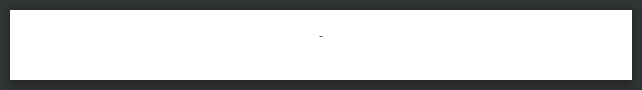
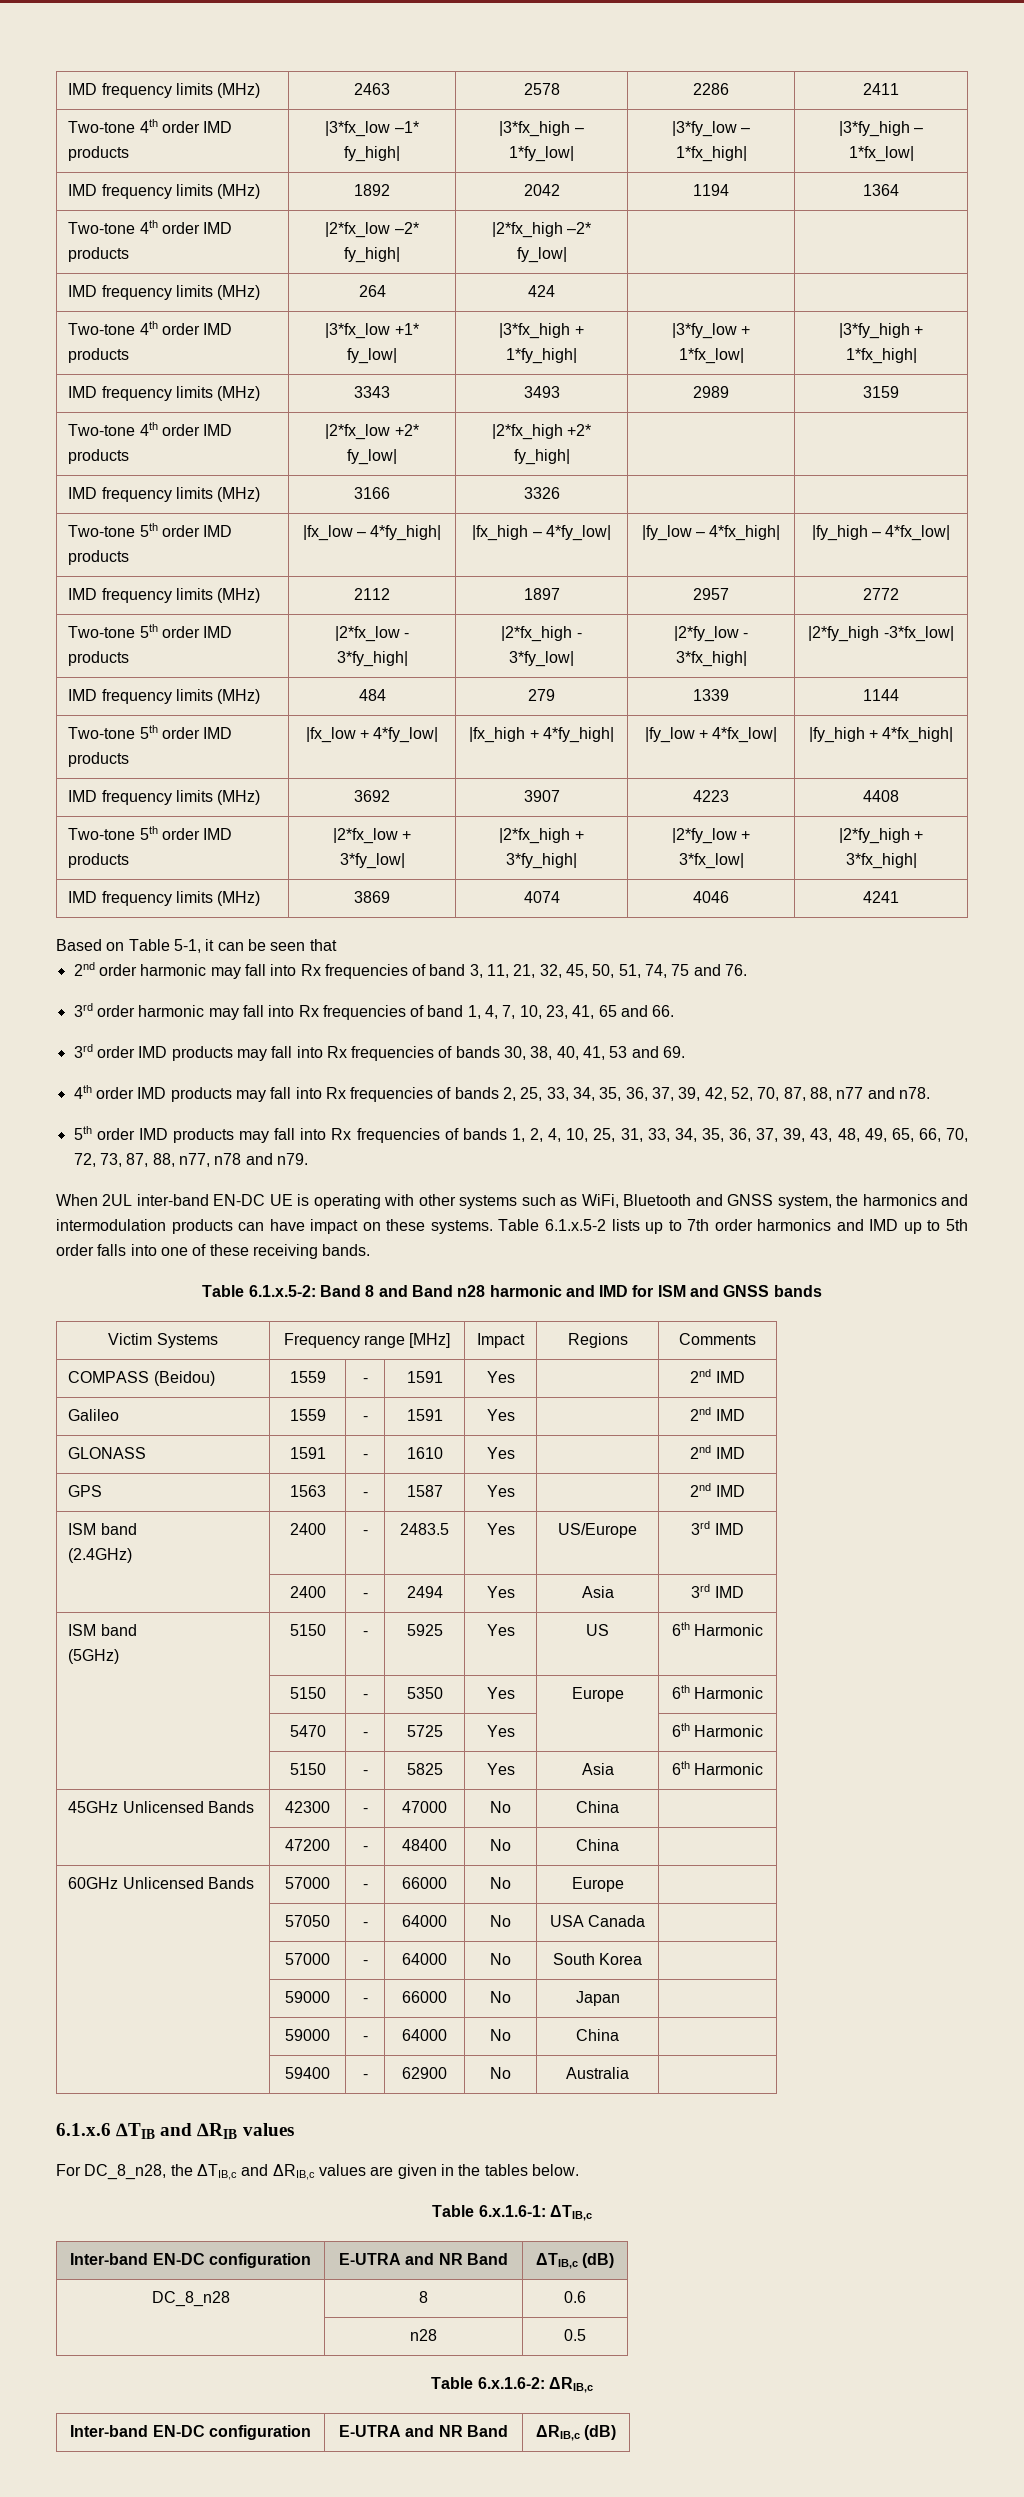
[319,36,323,40] - -> [68,83,261,98] [354,83,390,95] [523,83,560,95] [693,83,729,95] [863,83,899,95] [68,119,233,133] [68,146,130,161] [325,121,419,137] [344,146,400,162] [499,121,584,137] [509,146,574,162] [671,121,751,137] [675,146,747,162] [838,121,924,137] [848,146,914,162] [68,184,261,199] [354,184,390,196] [523,184,560,196] [693,184,729,196] [863,184,899,196] [68,220,233,234] [68,247,130,262] [325,222,419,238] [344,247,400,263] [491,222,592,238] [516,247,567,263] [68,285,261,300] [358,285,386,297] [528,285,555,297] [68,321,233,335] [68,348,130,363] [325,323,419,339] [347,348,397,364] [499,323,584,339] [506,348,577,364] [671,323,751,339] [678,348,744,364] [838,323,924,339] [845,348,917,364] [68,386,261,401] [354,386,390,398] [523,386,560,398] [693,386,729,398] [863,386,899,398] [68,422,233,436] [68,449,130,464] [325,424,419,440] [347,449,397,465] [491,424,592,440] [513,449,570,465] [68,487,261,502] [354,487,390,499] [523,487,560,499] [68,523,233,537] [68,550,130,565] [302,525,442,541] [472,525,611,541] [641,525,781,541] [811,525,951,541] [68,588,261,603] [354,588,390,600] [523,588,560,600] [693,588,729,600] [863,588,899,600] [68,624,233,638] [68,651,130,666] [334,626,410,642] [336,651,408,667] [501,626,582,642] [509,651,574,667] [673,626,749,642] [675,651,747,667] [808,626,954,642] [68,689,261,704] [358,689,386,701] [528,689,555,701] [693,689,729,701] [863,689,899,701] [68,725,233,739] [68,752,130,767] [305,727,439,743] [469,727,614,743] [644,727,778,743] [808,727,954,743] [68,790,261,805] [354,790,390,802] [523,790,560,802] [693,790,729,802] [863,790,899,802] [68,826,233,840] [68,853,130,868] [332,828,412,844] [339,853,405,869] [499,828,584,844] [506,853,577,869] [671,828,751,844] [678,853,744,869] [838,828,924,844] [845,853,917,869] [68,891,261,906] [354,891,390,903] [523,891,560,903] [693,891,729,903] [863,891,899,903] [56,939,337,953] [73,962,748,979] [73,1003,675,1020] [73,1044,686,1061] [73,1085,930,1102] [73,1126,969,1143] [73,1153,308,1167] [56,1194,969,1209] [56,1219,968,1234] [56,1244,371,1259] [202,1285,822,1297] [108,1333,218,1348] [283,1333,451,1348] [477,1333,525,1348] [567,1333,628,1348] [679,1333,756,1345] [68,1371,215,1386] [289,1371,326,1383] [362,1378,368,1383] [406,1371,443,1383] [486,1371,515,1383] [690,1369,745,1383] [68,1409,120,1421] [289,1409,326,1421] [362,1416,368,1421] [406,1409,443,1421] [486,1409,515,1421] [690,1407,745,1421] [68,1447,147,1459] [289,1447,326,1459] [362,1454,368,1459] [406,1447,443,1459] [486,1447,515,1459] [690,1445,745,1459] [68,1485,103,1497] [289,1485,326,1497] [362,1492,368,1497] [406,1485,443,1497] [486,1485,515,1497] [690,1483,745,1497] [68,1523,137,1535] [68,1548,133,1563] [289,1523,326,1535] [362,1530,368,1535] [400,1523,449,1535] [486,1523,515,1535] [558,1523,637,1538] [691,1521,744,1535] [289,1586,326,1598] [362,1593,368,1598] [406,1586,443,1598] [486,1586,515,1598] [581,1586,614,1598] [691,1584,744,1598] [68,1624,137,1636] [68,1649,120,1664] [289,1624,326,1636] [362,1631,368,1636] [406,1624,443,1636] [486,1624,515,1636] [586,1624,609,1636] [671,1622,764,1636] [289,1687,326,1699] [362,1694,368,1699] [406,1687,443,1699] [486,1687,515,1699] [571,1687,624,1702] [671,1685,764,1699] [289,1725,326,1737] [362,1732,368,1737] [406,1725,443,1737] [486,1725,515,1737] [671,1723,764,1737] [289,1763,326,1775] [362,1770,368,1775] [406,1763,443,1775] [486,1763,515,1775] [581,1763,614,1775] [671,1761,764,1775] [68,1801,254,1813] [285,1801,330,1813] [362,1808,368,1813] [402,1801,447,1813] [490,1801,511,1813] [576,1801,619,1813] [285,1839,330,1851] [362,1846,368,1851] [402,1839,447,1851] [490,1839,511,1851] [576,1839,619,1851] [68,1877,254,1889] [285,1877,330,1889] [362,1884,368,1889] [402,1877,447,1889] [490,1877,511,1889] [571,1877,624,1892] [285,1915,330,1927] [362,1922,368,1927] [402,1915,447,1927] [490,1915,511,1927] [549,1915,646,1927] [285,1953,330,1965] [362,1960,368,1965] [402,1953,447,1965] [490,1953,511,1965] [552,1953,643,1965] [285,1991,330,2003] [362,1998,368,2003] [402,1991,447,2003] [490,1991,511,2003] [575,1991,620,2006] [285,2029,330,2041] [362,2036,368,2041] [402,2029,447,2041] [490,2029,511,2041] [576,2029,619,2041] [285,2067,330,2079] [362,2074,368,2079] [402,2067,447,2079] [490,2067,511,2079] [566,2067,629,2079] [56,2123,294,2139] [56,2164,579,2180] [432,2205,592,2221] [70,2253,311,2268] [339,2253,508,2265] [535,2253,615,2269] [151,2291,230,2307] [419,2291,428,2303] [564,2291,586,2303] [410,2329,437,2341] [564,2329,586,2341] [431,2377,593,2393] [70,2425,311,2440] [339,2425,508,2437] [535,2425,617,2441] IMD frequency limits (MHz) | 2463 | 2578 | 2286 | 2411 // Two-tone 4th order IMD products | |3*fx_low –1* fy_high| | |3*fx_high – 1*fy_low| | |3*fy_low – 1*fx_high| | |3*fy_high – 1*fx_low| // IMD frequency limits (MHz) | 1892 | 2042 | 1194 | 1364 // Two-tone 4th order IMD products | |2*fx_low –2* fy_high| | |2*fx_high –2* fy_low| | | // IMD frequency limits (MHz) | 264 | 424 | | // Two-tone 4th order IMD products | |3*fx_low +1* fy_low| | |3*fx_high + 1*fy_high| | |3*fy_low + 1*fx_low| | |3*fy_high + 1*fx_high| // IMD frequency limits (MHz) | 3343 | 3493 | 2989 | 3159 // Two-tone 4th order IMD products | |2*fx_low +2* fy_low| | |2*fx_high +2* fy_high| | | // IMD frequency limits (MHz) | 3166 | 3326 | | // Two-tone 5th order IMD products | |fx_low – 4*fy_high| | |fx_high – 4*fy_low| | |fy_low – 4*fx_high| | |fy_high – 4*fx_low| // IMD frequency limits (MHz) | 2112 | 1897 | 2957 | 2772 // Two-tone 5th order IMD products | |2*fx_low - 3*fy_high| | |2*fx_high - 3*fy_low| | |2*fy_low - 3*fx_high| | |2*fy_high -3*fx_low| // IMD frequency limits (MHz) | 484 | 279 | 1339 | 1144 // Two-tone 5th order IMD products | |fx_low + 4*fy_low| | |fx_high + 4*fy_high| | |fy_low + 4*fx_low| | |fy_high + 4*fx_high| // IMD frequency limits (MHz) | 3692 | 3907 | 4223 | 4408 // Two-tone 5th order IMD products | |2*fx_low + 3*fy_low| | |2*fx_high + 3*fy_high| | |2*fy_low + 3*fx_low| | |2*fy_high + 3*fx_high| // IMD frequency limits (MHz) | 3869 | 4074 | 4046 | 4241 // Based on Table 5-1, it can be seen that // 2nd order harmonic may fall into Rx frequencies of band 3, 11, 21, 32, 45, 50, 51, 74, 75 and 76. // 3rd order harmonic may fall into Rx frequencies of band 1, 4, 7, 10, 23, 41, 65 and 66. // 3rd order IMD products may fall into Rx frequencies of bands 30, 38, 40, 41, 53 and 69. // 4th order IMD products may fall into Rx frequencies of bands 2, 25, 33, 34, 35, 36, 37, 39, 42, 52, 70, 87, 88, n77 and n78. // 5th order IMD products may fall into Rx frequencies of bands 1, 2, 4, 10, 25, 31, 33, 34, 35, 36, 37, 39, 43, 48, 49, 65, 66, 70, 72, 73, 87, 88, n77, n78 and n79. // When 2UL inter-band EN-DC UE is operating with other systems such as WiFi, Bluetooth and GNSS system, the harmonics and intermodulation products can have impact on these systems. Table 6.1.x.5-2 lists up to 7th order harmonics and IMD up to 5th order falls into one of these receiving bands. // Table 6.1.x.5-2: Band 8 and Band n28 harmonic and IMD for ISM and GNSS bands // Victim Systems | Frequency range [MHz] | Impact | Regions | Comments // COMPASS (Beidou) | 1559 | - | 1591 | Yes | | 2nd IMD // Galileo | 1559 | - | 1591 | Yes | | 2nd IMD // GLONASS | 1591 | - | 1610 | Yes | | 2nd IMD // GPS | 1563 | - | 1587 | Yes | | 2nd IMD // ISM band // (2.4GHz) | 2400 | - | 2483.5 | Yes | US/Europe | 3rd IMD // | 2400 | - | 2494 | Yes | Asia | 3rd IMD // ISM band // (5GHz) | 5150 | - | 5925 | Yes | US | 6th Harmonic // | 5150 | - | 5350 | Yes | Europe | 6th Harmonic // | 5470 | - | 5725 | Yes | | 6th Harmonic // | 5150 | - | 5825 | Yes | Asia | 6th Harmonic // 45GHz Unlicensed Bands | 42300 | - | 47000 | No | China | // | 47200 | - | 48400 | No | China | // 60GHz Unlicensed Bands | 57000 | - | 66000 | No | Europe | // | 57050 | - | 64000 | No | USA Canada | // | 57000 | - | 64000 | No | South Korea | // | 59000 | - | 66000 | No | Japan | // | 59000 | - | 64000 | No | China | // | 59400 | - | 62900 | No | Australia | // 6.1.x.6 ∆TIB and ∆RIB values // For DC_8_n28, the ΔTIB,c and ΔRIB,c values are given in the tables below. // Table 6.x.1.6-1: ΔTIB,c // Inter-band EN-DC configuration | E-UTRA and NR Band | ΔTIB,c (dB) // DC_8_n28 | 8 | 0.6 // | n28 | 0.5 // Table 6.x.1.6-2: ΔRIB,c // Inter-band EN-DC configuration | E-UTRA and NR Band | ΔRIB,c (dB)

